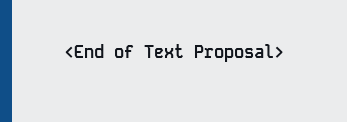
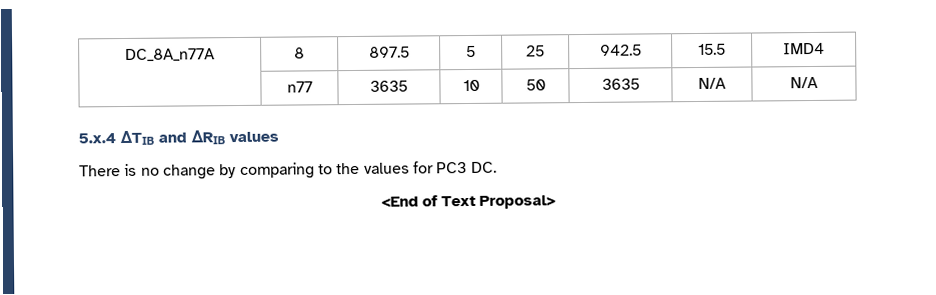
(63, 51) none -> [125,48,215,62] [294,47,305,59] [368,46,410,58] [466,45,476,58] [526,45,545,57] [599,44,642,56] [698,43,726,55] [783,42,825,55] [286,81,313,93] [370,80,409,92] [462,79,480,92] [525,79,546,91] [601,78,640,90] [698,77,726,89] [790,76,818,89] [78,130,279,146] [79,161,497,180] DC_8A_n77A | 8 | 897.5 | 5 | 25 | 942.5 | 15.5 | IMD4 // | n77 | 3635 | 10 | 50 | 3635 | N/A | N/A // 5.x.4 ∆TIB and ∆RIB values // There is no change by comparing to the values for PC3 DC. //

